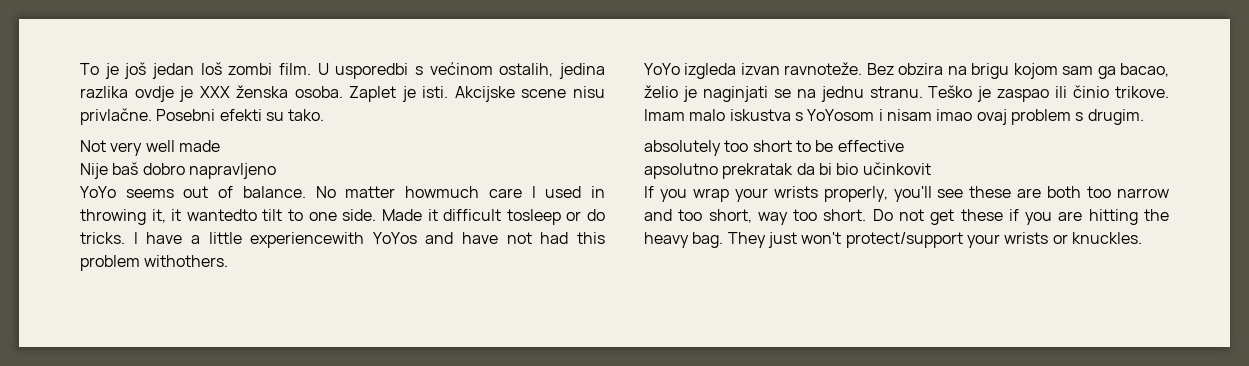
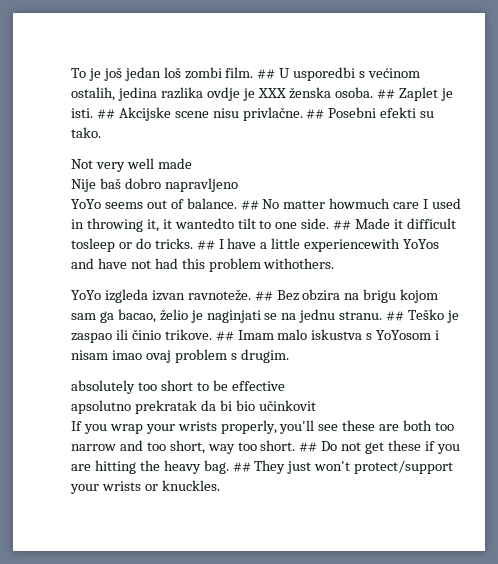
(311, 69) none -> [257,69,276,79] ##
(343, 92) none -> [377,89,396,99] ##
(449, 92) none -> [96,109,115,119] ##
(152, 116) none -> [306,109,325,119] ##
(306, 192) none -> [240,200,259,210] ##
(377, 215) none -> [333,220,352,230] ##
(125, 238) none -> [196,240,215,250] ##
(863, 68) none -> [254,291,273,301] ##
(923, 92) none -> [386,311,405,321] ##
(1169, 92) none -> [215,331,234,341] ##
(867, 215) none -> [299,442,318,452] ##
(724, 240) none -> [232,462,251,472] ##

